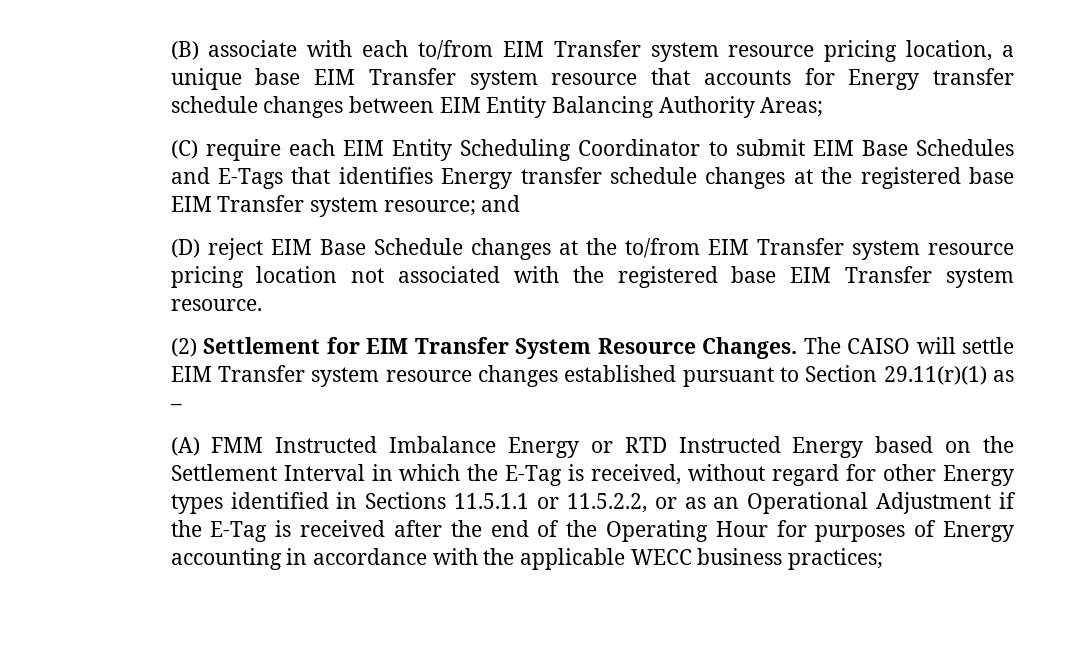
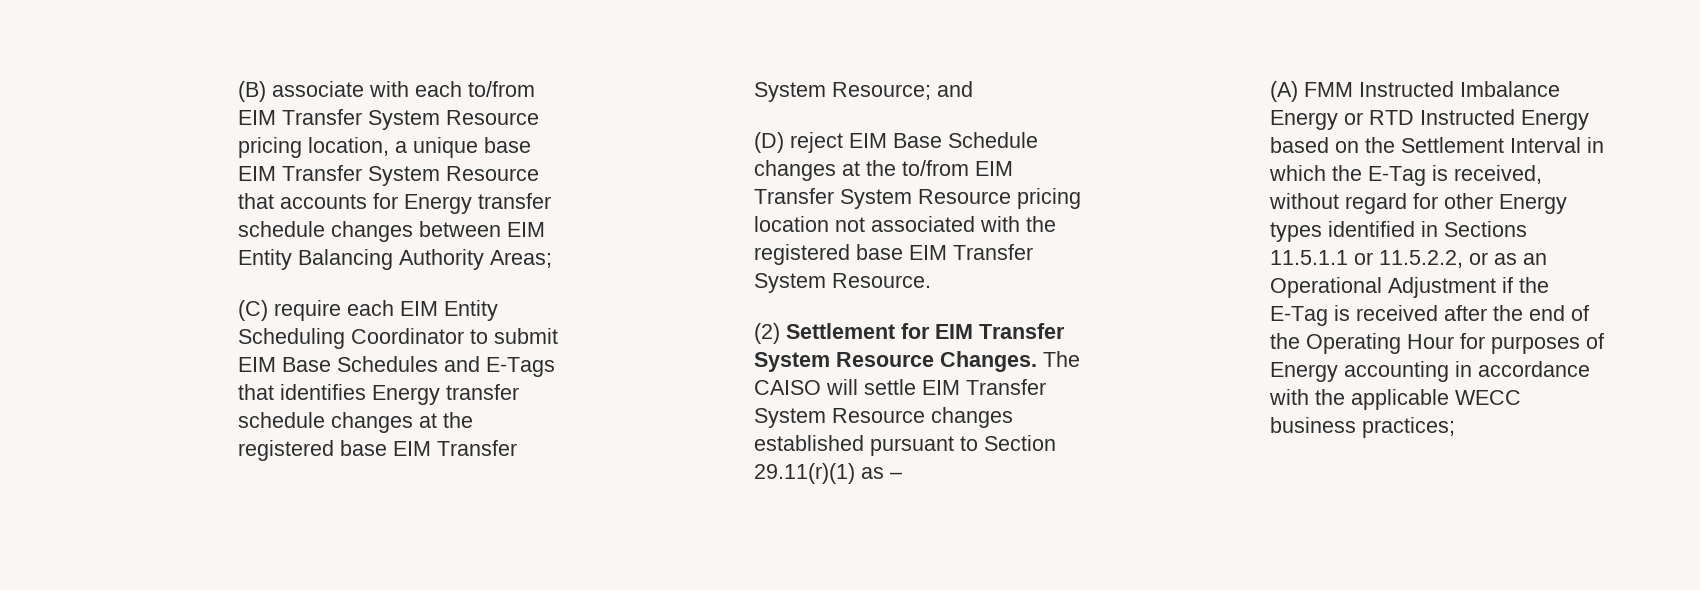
[650,42,815,62] system resource -> [368,110,539,130] System Resource
[469,70,638,90] system resource -> [368,166,539,186] System Resource
[309,197,476,217] system resource; -> [754,82,931,102] System Resource;
[851,240,1014,260] system resource -> [840,189,1011,209] System Resource
[946,268,1015,288] [170,299,262,311] system resource. -> [754,273,931,293] System Resource.
[311,367,472,387] system resource -> [754,408,925,428] System Resource

